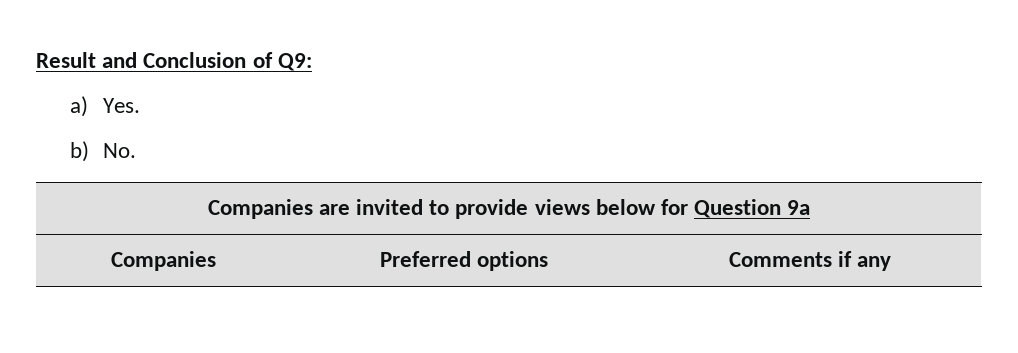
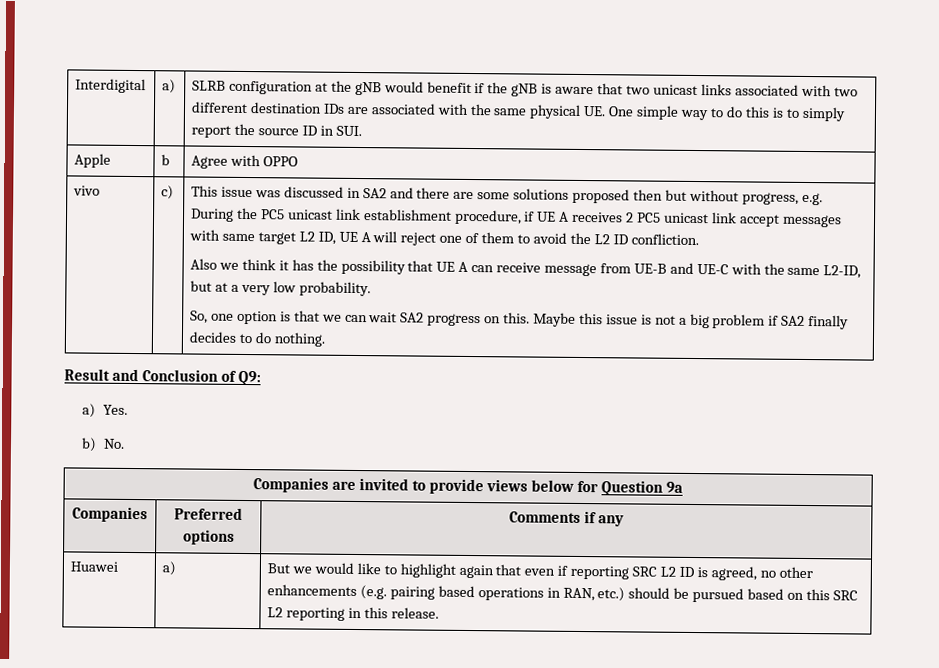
(36, 60) none -> [75,78,147,94] [162,79,177,94] [192,80,858,97] [191,101,846,122] [191,123,362,138] [74,153,112,168] [161,154,171,166] [191,154,298,169] [73,185,101,196] [161,185,175,200] [191,185,823,206] [190,207,842,228] [189,229,699,246] [190,258,862,279] [190,280,371,297] [190,310,850,330] [189,331,326,347] Interdigital | a) | SLRB configuration at the gNB would benefit if the gNB is aware that two unicast links associated with two different destination IDs are associated with the same physical UE. One simple way to do this is to simply report the source ID in SUI. // Apple | b | Agree with OPPO // vivo | c) | This issue was discussed in SA2 and there are some solutions proposed then but without progress, e.g. During the PC5 unicast link establishment procedure, if UE A receives 2 PC5 unicast link accept messages with same target L2 ID, UE A will reject one of them to avoid the L2 ID confliction. // Also we think it has the possibility that UE A can receive message from UE-B and UE-C with the same L2-ID, but at a very low probability. // So, one option is that we can wait SA2 progress on this. Maybe this issue is not a big problem if SA2 finally decides to do nothing. //
(892, 263) none -> [70,561,119,572] [162,561,177,576] [267,562,813,581] [267,584,858,603] [267,607,439,621] // Huawei | a) | But we would like to highlight again that even if reporting SRC L2 ID is agreed, no other enhancements (e.g. pairing based operations in RAN, etc.) should be pursued based on this SRC L2 reporting in this release.

